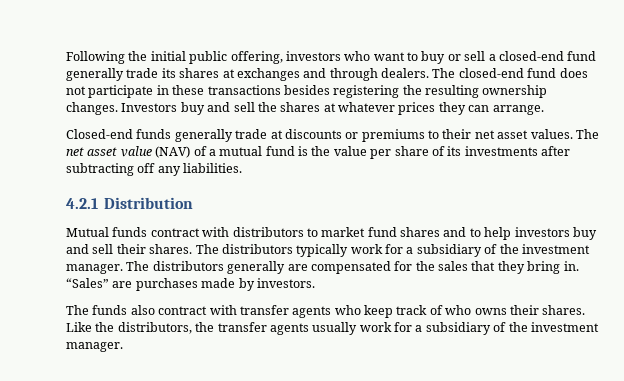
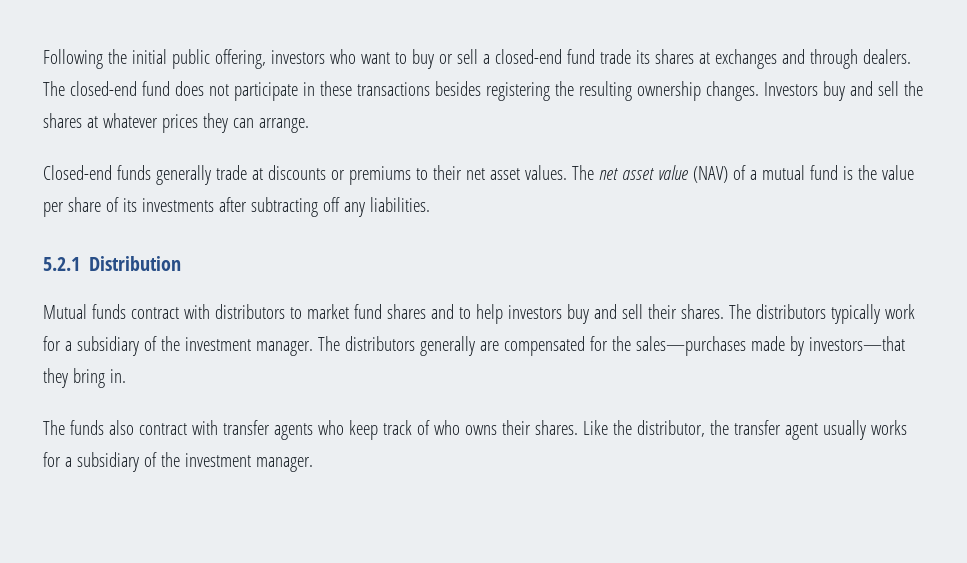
[66,68,124,81] generally -> (595, 56) none
[66,198,98,209] 4.2.1 -> [43,257,80,271] 5.2.1
[438,261,496,271] sales that -> [635,336,905,356] sales—purchases made by investors—that
[66,278,315,291] “Sales” are purchases made by investors. -> (126, 376) none
[117,322,192,334] distributors, -> [636,420,705,437] distributor,
[269,322,392,335] agents usually work -> [784,420,907,440] agent usually works

